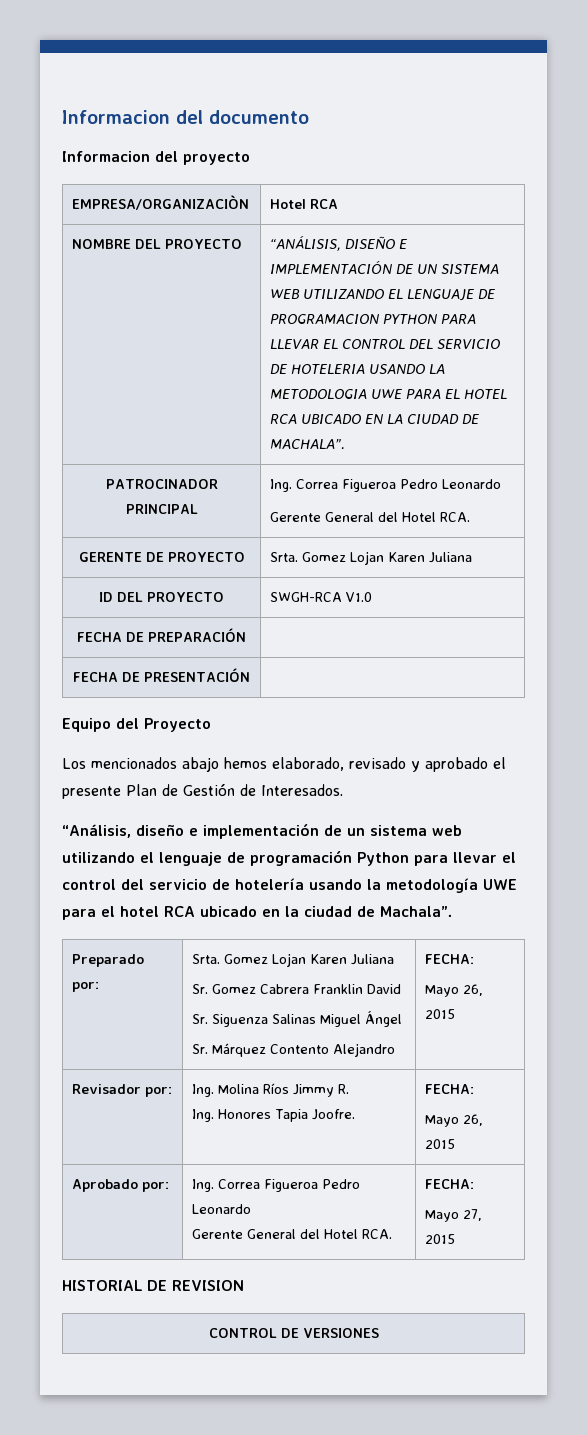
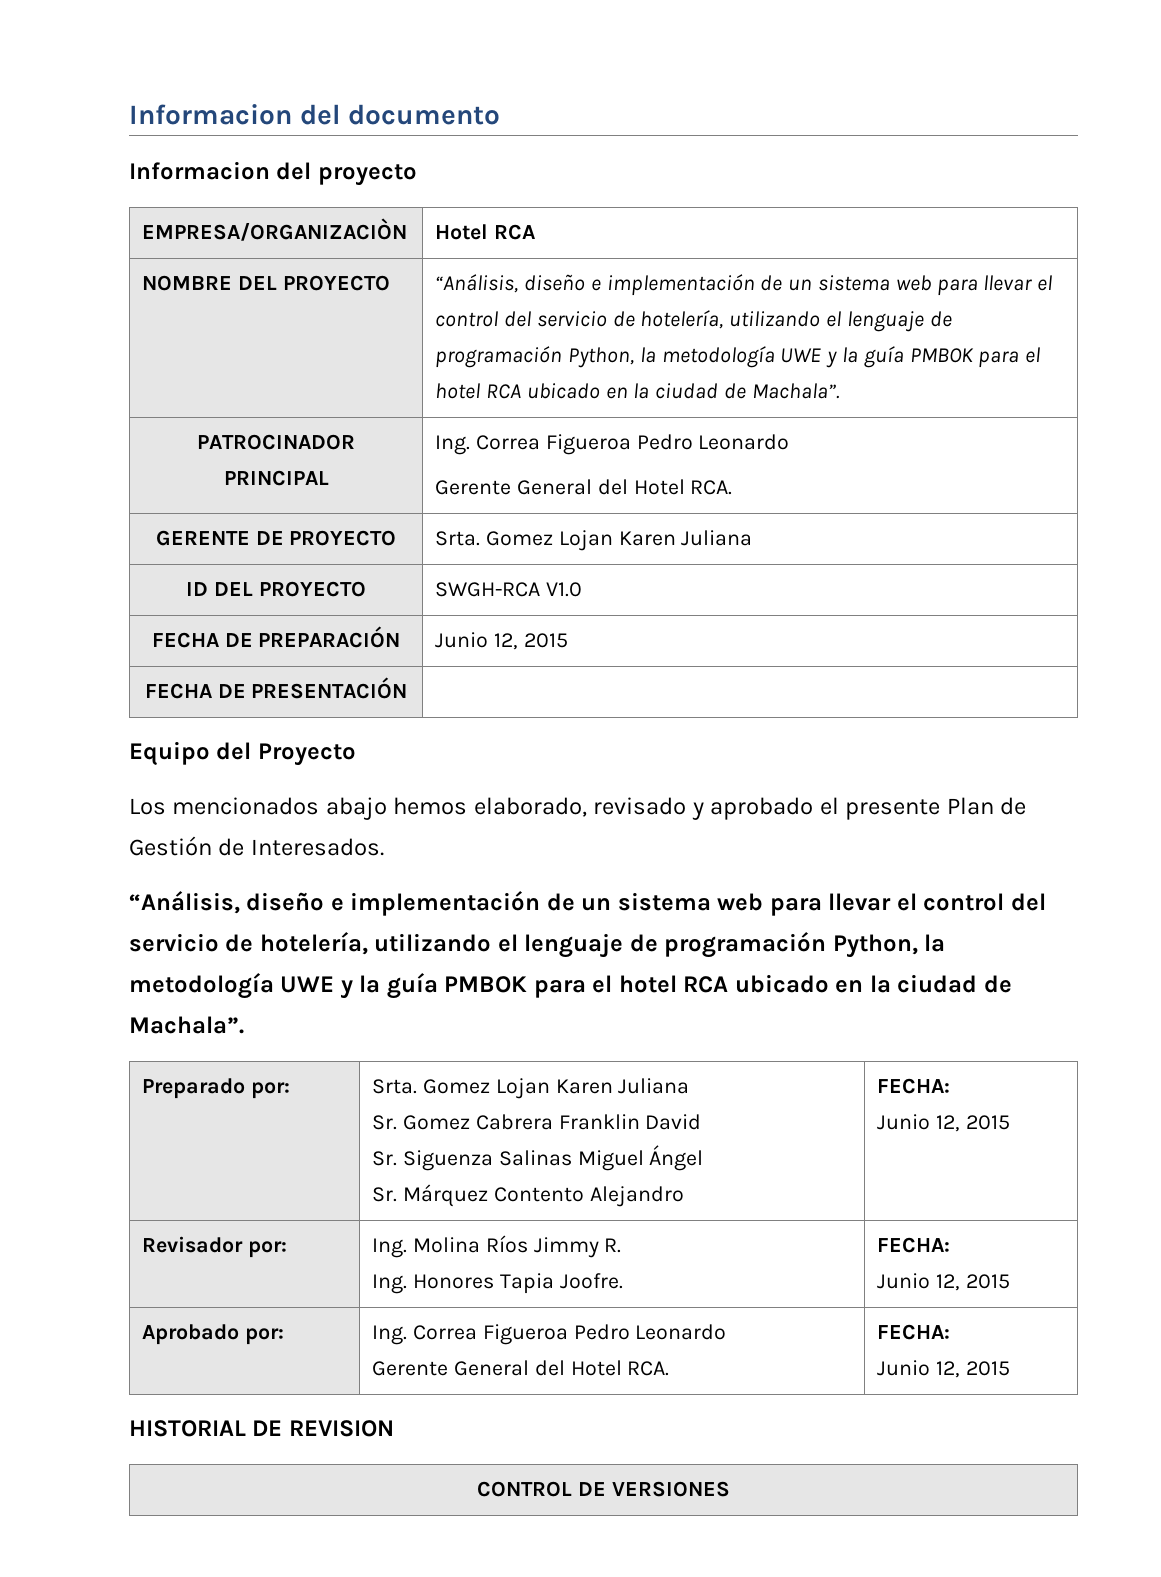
[270,236,409,251] [270,261,500,274] [270,289,497,301] [270,314,477,324] [270,339,501,349] [270,364,446,374] [270,389,508,399] [270,414,481,424] [270,439,346,450] “ANÁLISIS, DISEÑO E IMPLEMENTACIÓN DE UN SISTEMA WEB UTILIZANDO EL LENGUAJE DE PROGRAMACION PYTHON PARA LLEVAR EL CONTROL DEL SERVICIO DE HOTELERIA USANDO LA METODOLOGIA UWE PARA EL HOTEL RCA UBICADO EN LA CIUDAD DE MACHALA”. -> [435,274,1053,296] [435,310,952,332] [435,346,1041,368] [435,383,840,399] “Análisis, diseño e implementación de un sistema web para llevar el control del servicio de hotelería, utilizando el lenguaje de programación Python, la metodología UWE y la guía PMBOK para el hotel RCA ubicado en la ciudad de Machala”.
(246, 635) none -> [435,632,568,650] Junio 12, 2015
[62,851,516,866] [62,878,517,893] utilizando el lenguaje de programación Python para llevar el control del servicio de hotelería usando la metodología UWE -> [769,893,1046,916] [129,932,946,958] [129,973,528,999] para llevar el control del servicio de hotelería, utilizando el lenguaje de programación Python, la metodología UWE y la guía PMBOK
[425,984,484,997] Mayo 26, -> [877,1114,960,1132] Junio 12,
[425,1114,484,1127] Mayo 26, -> [877,1273,960,1291] Junio 12,
[425,1209,483,1222] Mayo 27, -> [877,1360,960,1378] Junio 12,

